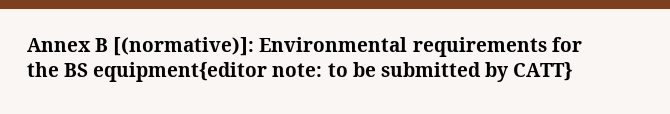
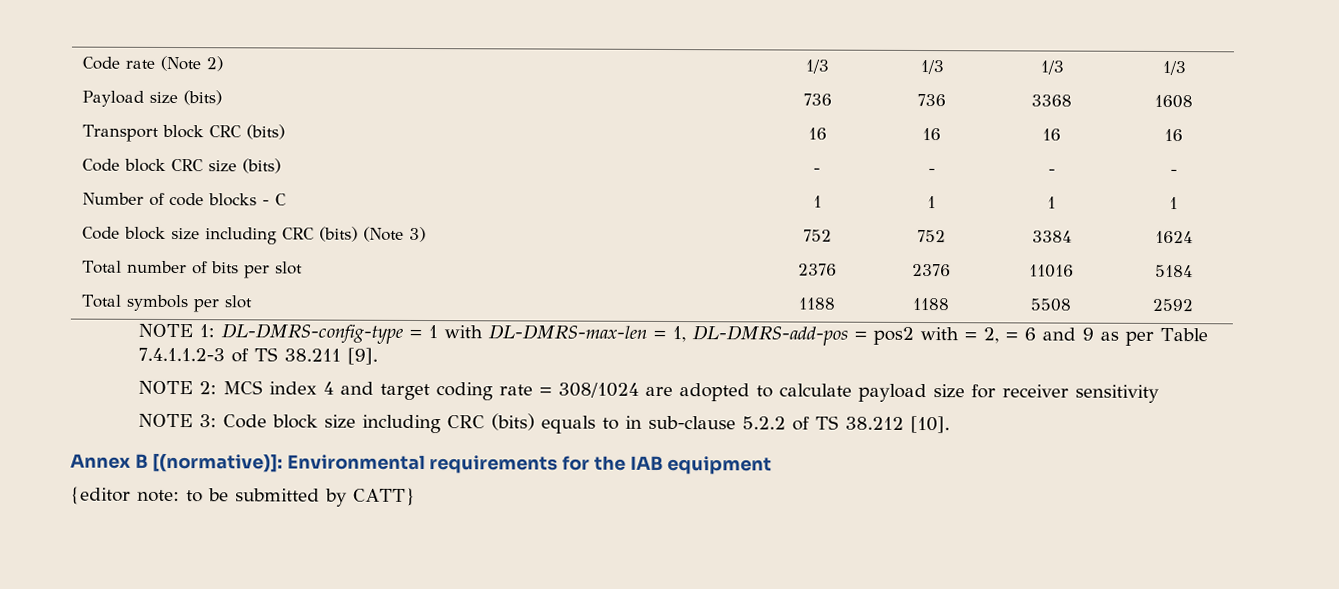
(27, 45) none -> [81,55,223,72] [805,59,829,74] [919,60,944,75] [1039,60,1064,75] [1161,60,1186,76] [81,90,222,107] [802,93,832,106] [917,93,946,107] [1031,94,1072,107] [1154,94,1193,109] [81,124,285,142] [807,127,827,140] [922,128,941,141] [1042,128,1061,141] [1164,128,1183,142] [81,158,281,174] [813,167,821,174] [927,168,936,175] [1047,168,1056,175] [1169,169,1178,176] [81,192,287,207] [812,195,822,208] [927,196,936,209] [1047,196,1056,209] [1169,197,1178,210] [81,226,426,245] [802,229,832,242] [917,229,946,243] [1031,230,1072,243] [1154,230,1193,244] [81,260,303,279] [797,263,837,276] [912,263,951,277] [1029,264,1074,278] [1154,264,1193,278] [80,294,252,313] [797,297,835,310] [912,297,949,311] [1030,298,1071,312] [1152,298,1193,312] [138,323,1209,346] [138,347,379,365] [138,380,1160,403] [138,413,951,434] Code rate (Note 2) | 1/3 | 1/3 | 1/3 | 1/3 // Payload size (bits) | 736 | 736 | 3368 | 1608 // Transport block CRC (bits) | 16 | 16 | 16 | 16 // Code block CRC size (bits) | - | - | - | - // Number of code blocks - C | 1 | 1 | 1 | 1 // Code block size including CRC (bits) (Note 3) | 752 | 752 | 3384 | 1624 // Total number of bits per slot | 2376 | 2376 | 11016 | 5184 // Total symbols per slot | 1188 | 1188 | 5508 | 2592 // NOTE 1: DL-DMRS-config-type = 1 with DL-DMRS-max-len = 1, DL-DMRS-add-pos = pos2 with = 2, = 6 and 9 as per Table 7.4.1.1.2-3 of TS 38.211 [9]. // NOTE 2: MCS index 4 and target coding rate = 308/1024 are adopted to calculate payload size for receiver sensitivity // NOTE 3: Code block size including CRC (bits) equals to in sub-clause 5.2.2 of TS 38.212 [10]. //
[64,62,268,82] BS equipment{editor -> [630,455,772,475] [70,486,131,505] IAB equipment // {editor

